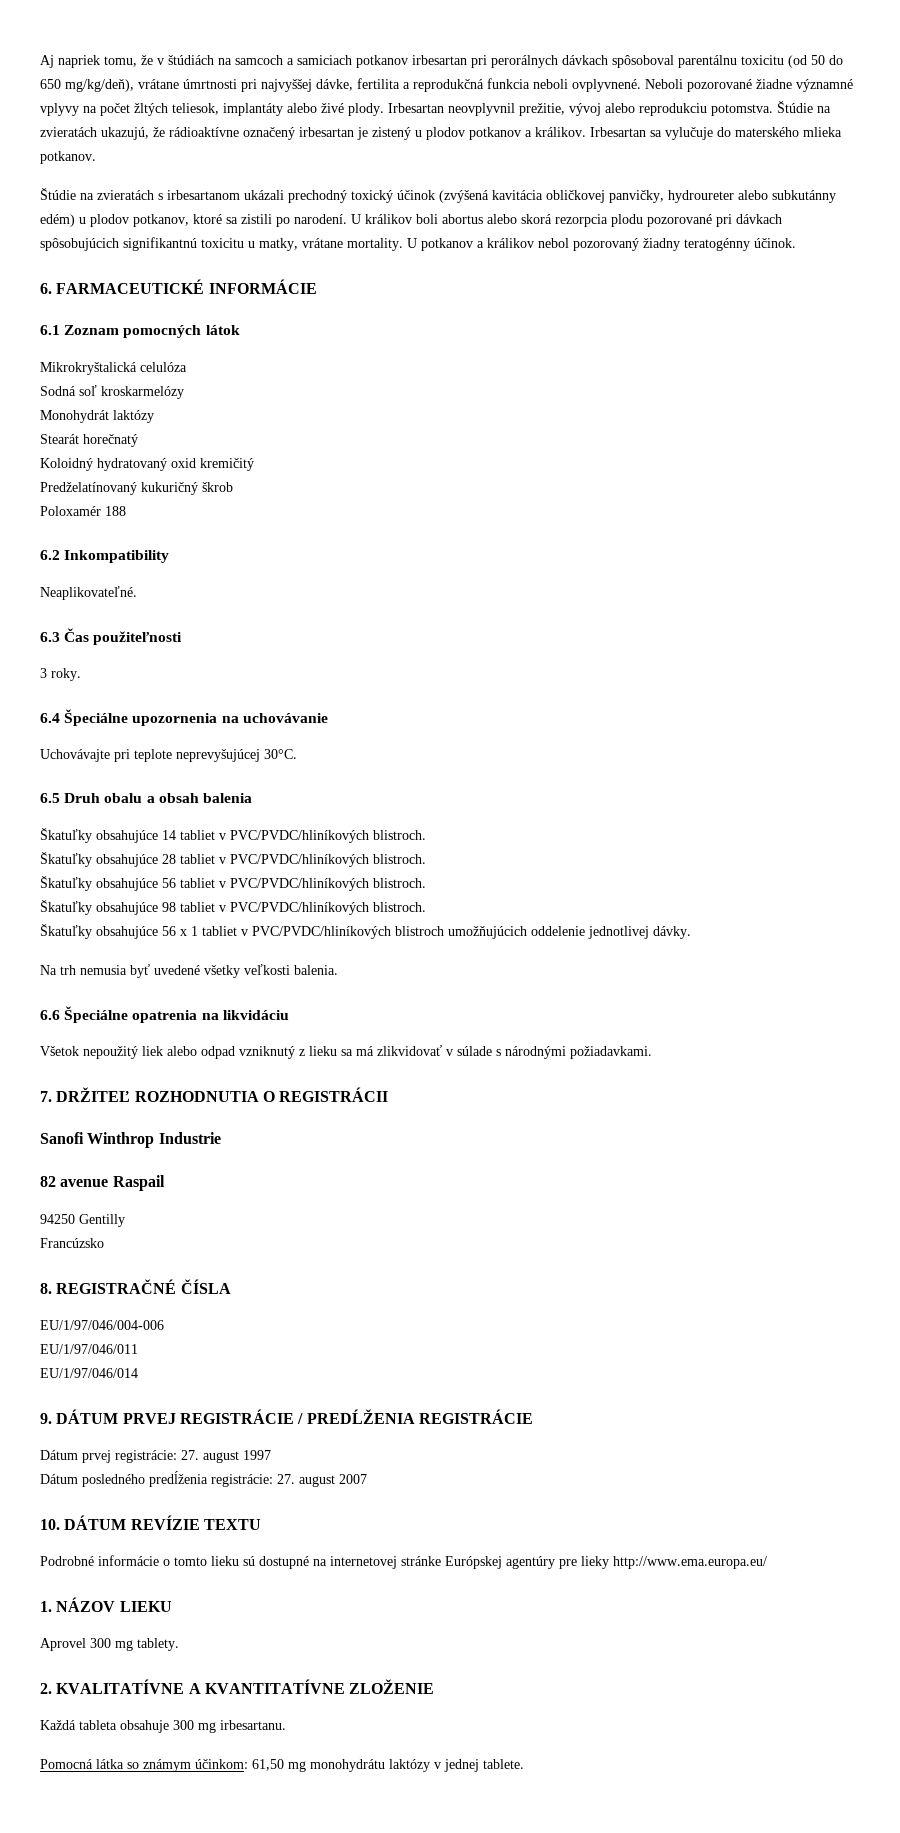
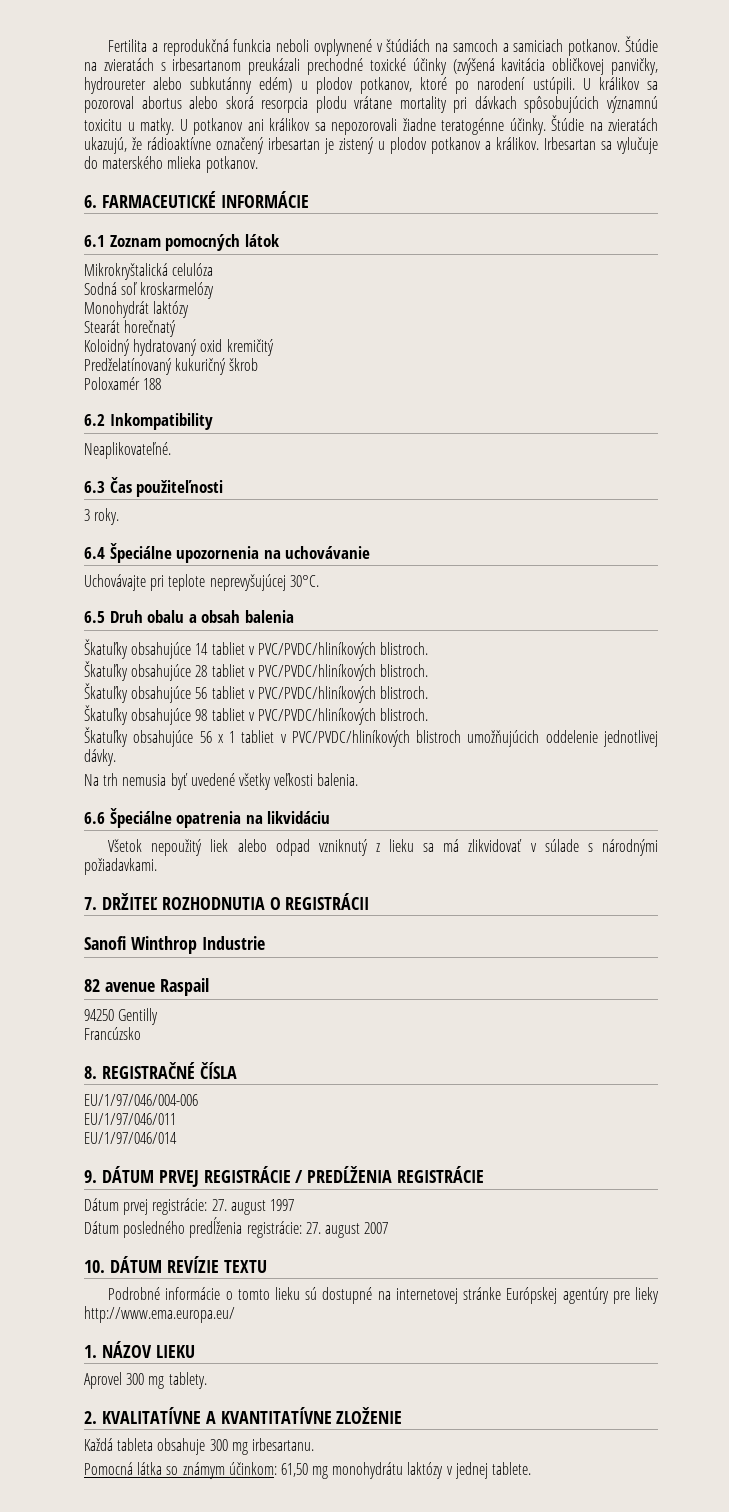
[40,55,153,68] Aj napriek tomu, že -> [108,39,372,56] Fertilita a reprodukčná funkcia neboli ovplyvnené
[356,55,843,68] [40,78,853,92] [40,103,773,116] potkanov irbesartan pri perorálnych dávkach spôsoboval parentálnu toxicitu (od 50 do 650 mg/kg/deň), vrátane úmrtnosti pri najvyššej dávke, fertilita a reprodukčná funkcia neboli ovplyvnené. Neboli pozorované žiadne významné vplyvy na počet žltých teliesok, implantáty alebo živé plody. Irbesartan neovplyvnil prežitie, vývoj alebo reprodukciu potomstva. -> [568,36,658,56] [84,58,659,75] [84,77,658,94] [84,96,658,113] [84,118,546,135] potkanov. Štúdie na zvieratách s irbesartanom preukázali prechodné toxické účinky (zvýšená kavitácia obličkovej panvičky, hydroureter alebo subkutánny edém) u plodov potkanov, ktoré po narodení ustúpili. U králikov sa pozoroval abortus alebo skorá resorpcia plodu vrátane mortality pri dávkach spôsobujúcich významnú toxicitu u matky. U potkanov ani králikov sa nepozorovali žiadne teratogénne účinky.
[40,188,836,203] [40,214,782,227] [40,237,796,251] // Štúdie na zvieratách s irbesartanom ukázali prechodný toxický účinok (zvýšená kavitácia obličkovej panvičky, hydroureter alebo subkutánny edém) u plodov potkanov, ktoré sa zistili po narodení. U králikov boli abortus alebo skorá rezorpcia plodu pozorované pri dávkach spôsobujúcich signifikantnú toxicitu u matky, vrátane mortality. U potkanov a králikov nebol pozorovaný žiadny teratogénny účinok. -> (258, 164) none

